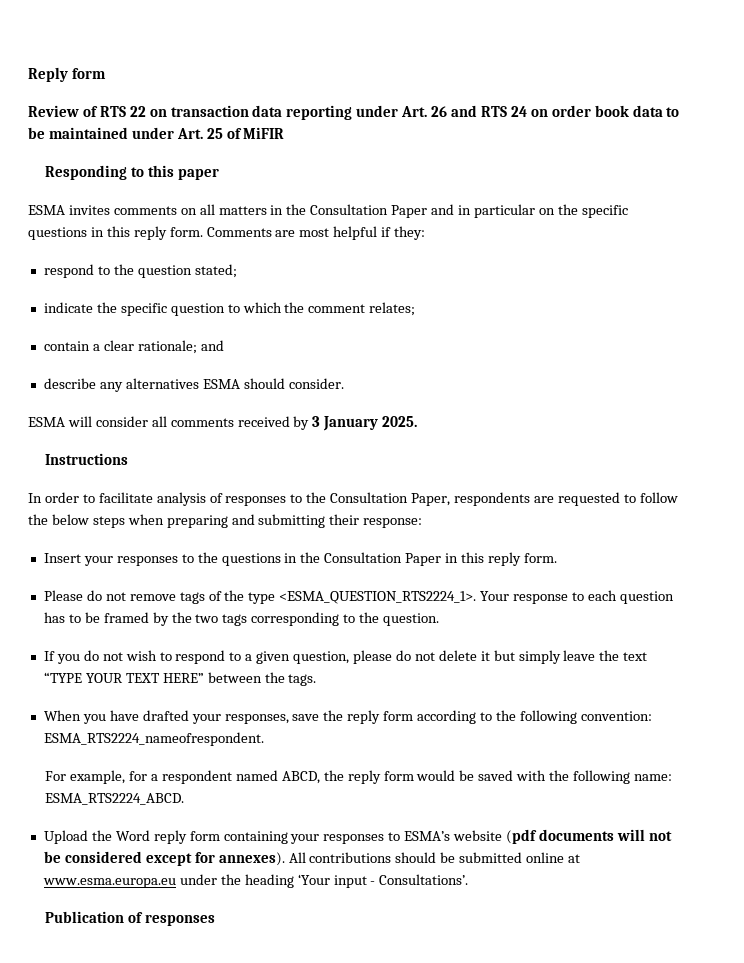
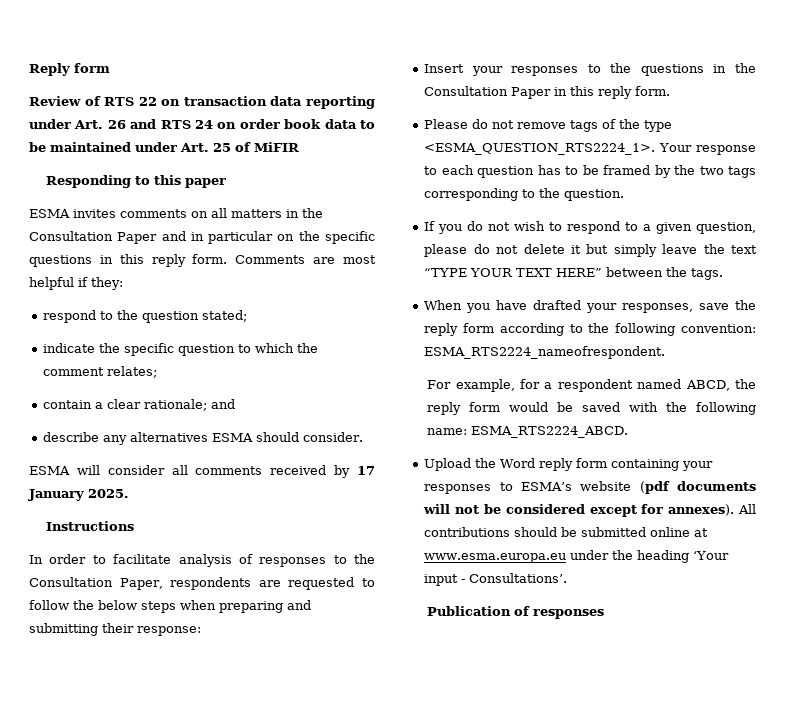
[312,416,321,427] 3 -> [357,466,375,475] 17

